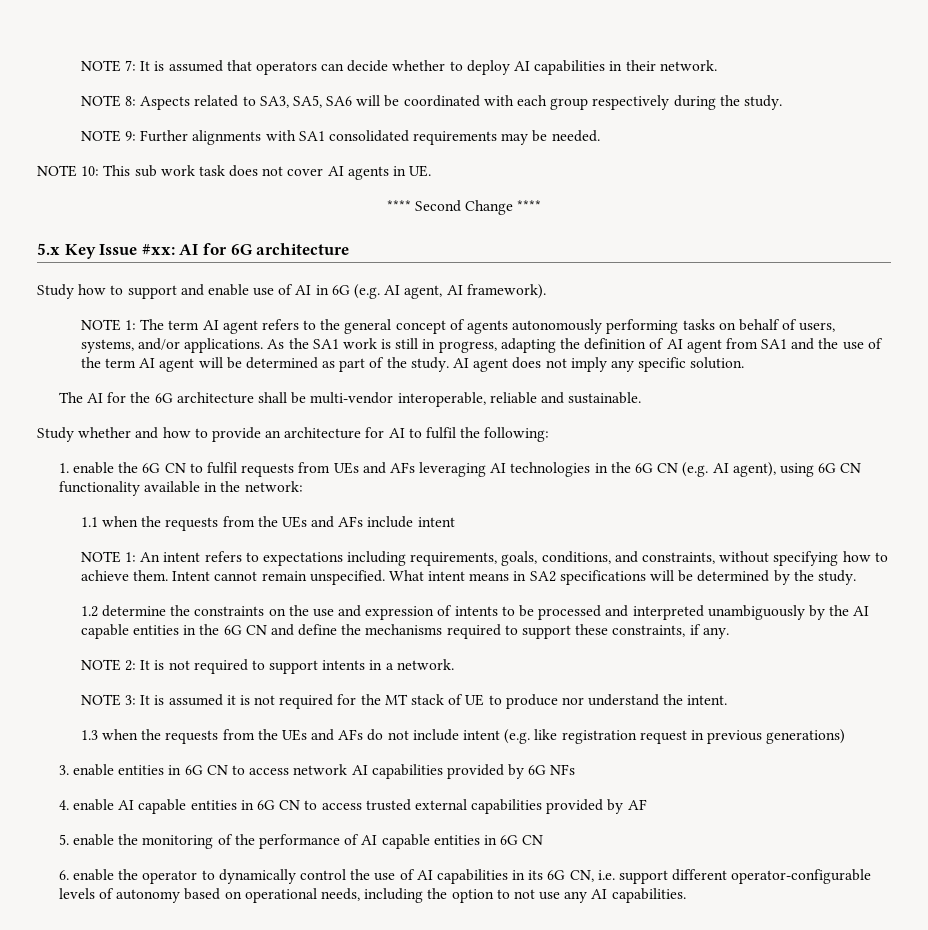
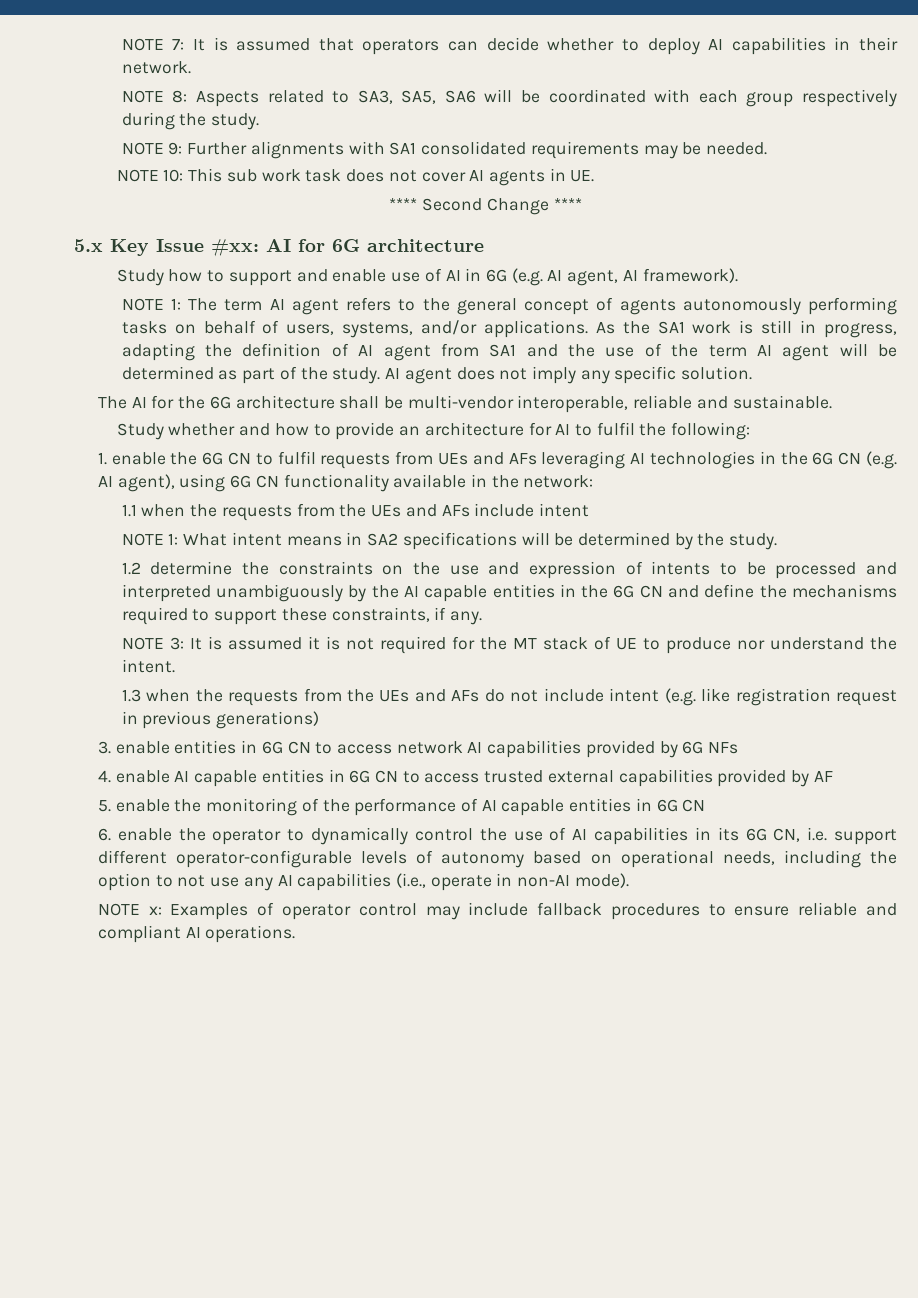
[140,551,888,566] [80,570,385,585] An intent refers to expectations including requirements, goals, conditions, and constraints, without specifying how to achieve them. Intent cannot remain unspecified. -> (179, 539) none
[80,659,454,674] // NOTE 2: It is not required to support intents in a network. -> (483, 618) none
[611,888,686,903] capabilities. -> [297,873,629,891] [97,902,897,920] [97,925,296,943] capabilities (i.e., operate in non-AI mode). // NOTE x: Examples of operator control may include fallback procedures to ensure reliable and compliant AI operations.

